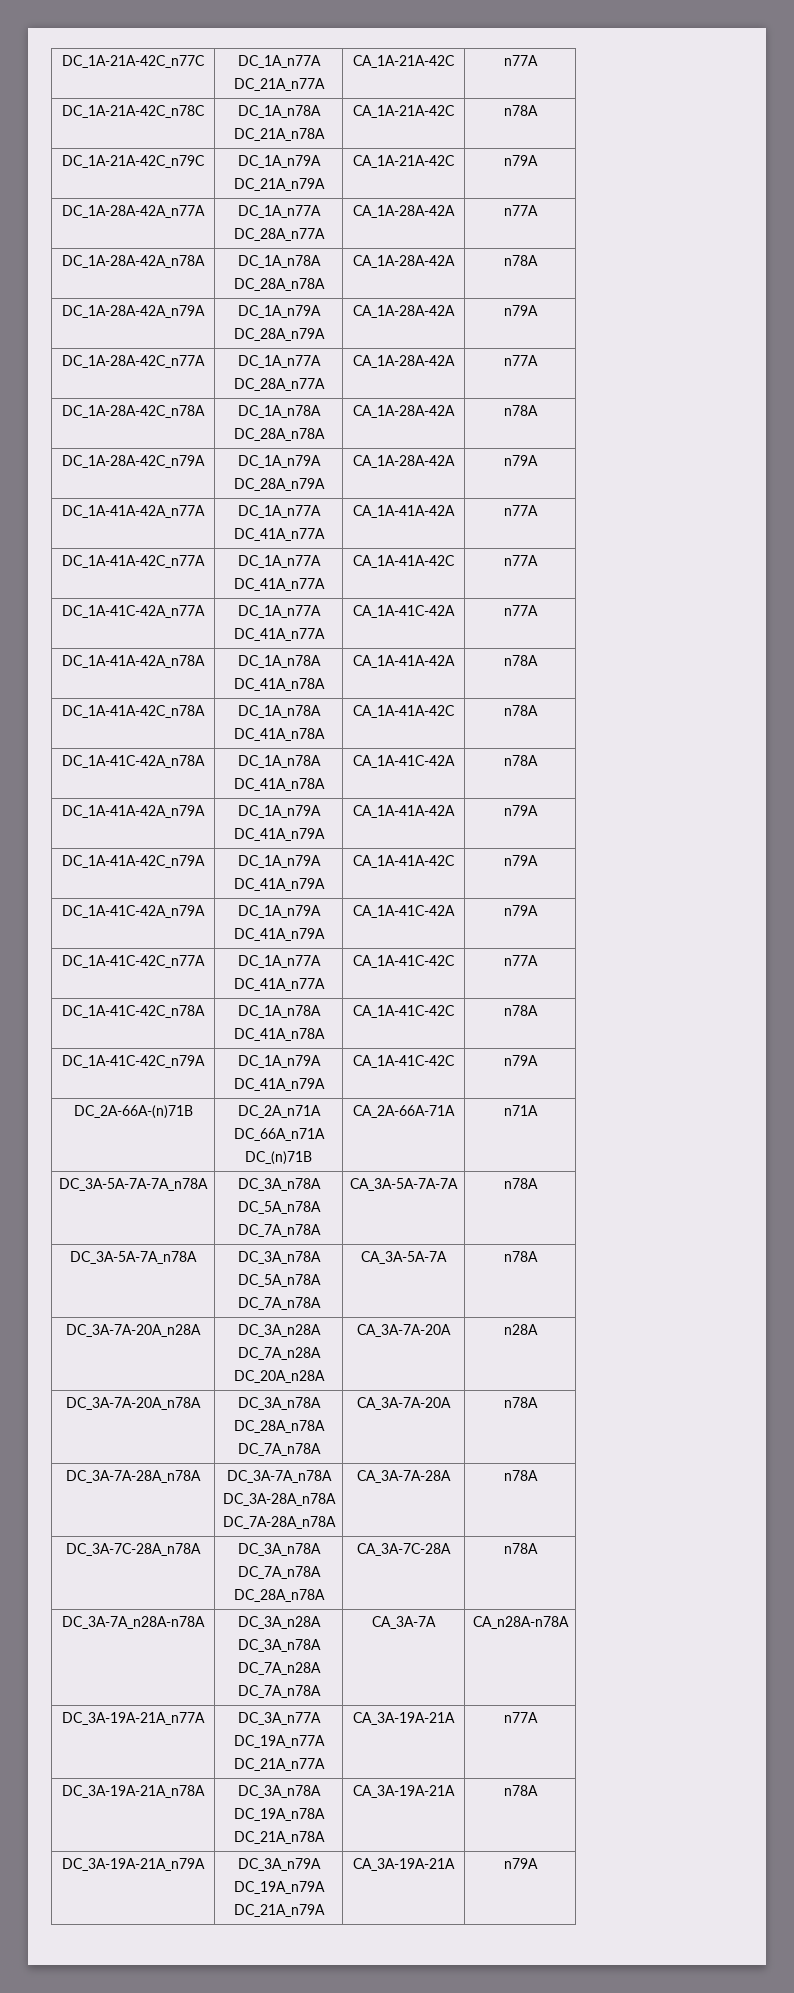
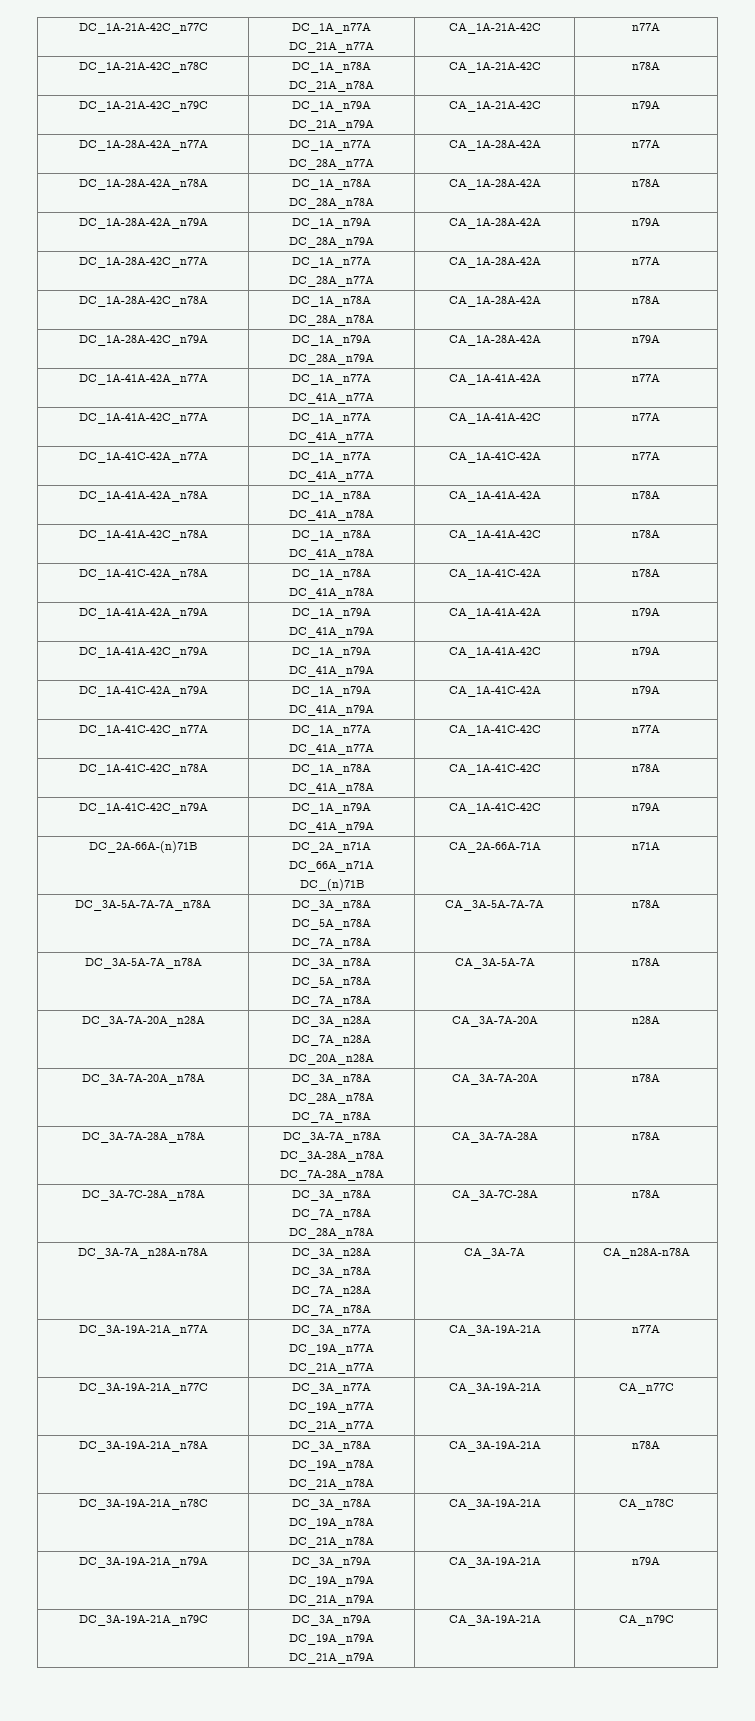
(538, 1717) none -> [78,1382,208,1394] [292,1382,371,1394] [289,1401,374,1413] [289,1420,374,1432] [448,1382,541,1394] [618,1382,674,1394] // DC_3A-19A-21A_n77C | DC_3A_n77A // DC_19A_n77A // DC_21A_n77A | CA_3A-19A-21A | CA_n77C
(538, 1790) none -> [78,1498,208,1510] [292,1498,371,1510] [289,1517,374,1529] [289,1536,374,1548] [448,1498,541,1510] [618,1498,674,1510] // DC_3A-19A-21A_n78C | DC_3A_n78A // DC_19A_n78A // DC_21A_n78A | CA_3A-19A-21A | CA_n78C
(538, 1863) none -> [78,1614,208,1626] [292,1614,371,1626] [289,1633,374,1645] [289,1652,374,1664] [448,1614,541,1626] [618,1614,674,1626] // DC_3A-19A-21A_n79C | DC_3A_n79A // DC_19A_n79A // DC_21A_n79A | CA_3A-19A-21A | CA_n79C

